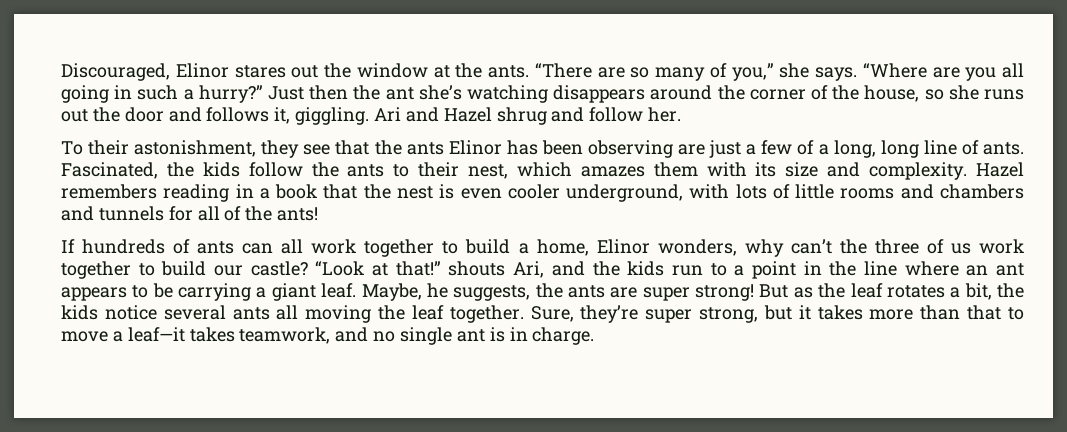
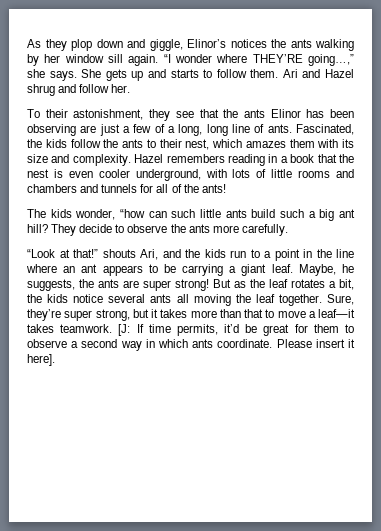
[61,63,1024,81] [61,85,1025,103] [61,107,370,125] Discouraged, Elinor stares out the window at the ants. “There are so many of you,” she says. “Where are you all going in such a hurry?” Just then the ant she’s watching disappears around the corner of the house, so she runs out the door and follows it, giggling. -> [27,39,354,51] [27,54,354,66] [27,69,279,81] As they plop down and giggle, Elinor’s notices the ants walking by her window sill again. “I wonder where THEY’RE going…,” she says. She gets up and starts to follow them.
[61,239,1024,257] [61,261,308,279] If hundreds of ants can all work together to build a home, Elinor wonders, why can’t the three of us work together to build our castle? -> [27,209,356,221] [27,224,288,236] The kids wonder, “how can such little ants build such a big ant hill? They decide to observe the ants more carefully. //
[239,327,595,345] teamwork, and no single ant is in charge. -> [60,324,355,336] [27,339,355,351] [27,354,55,366] teamwork. [J: If time permits, it’d be great for them to observe a second way in which ants coordinate. Please insert it here].

